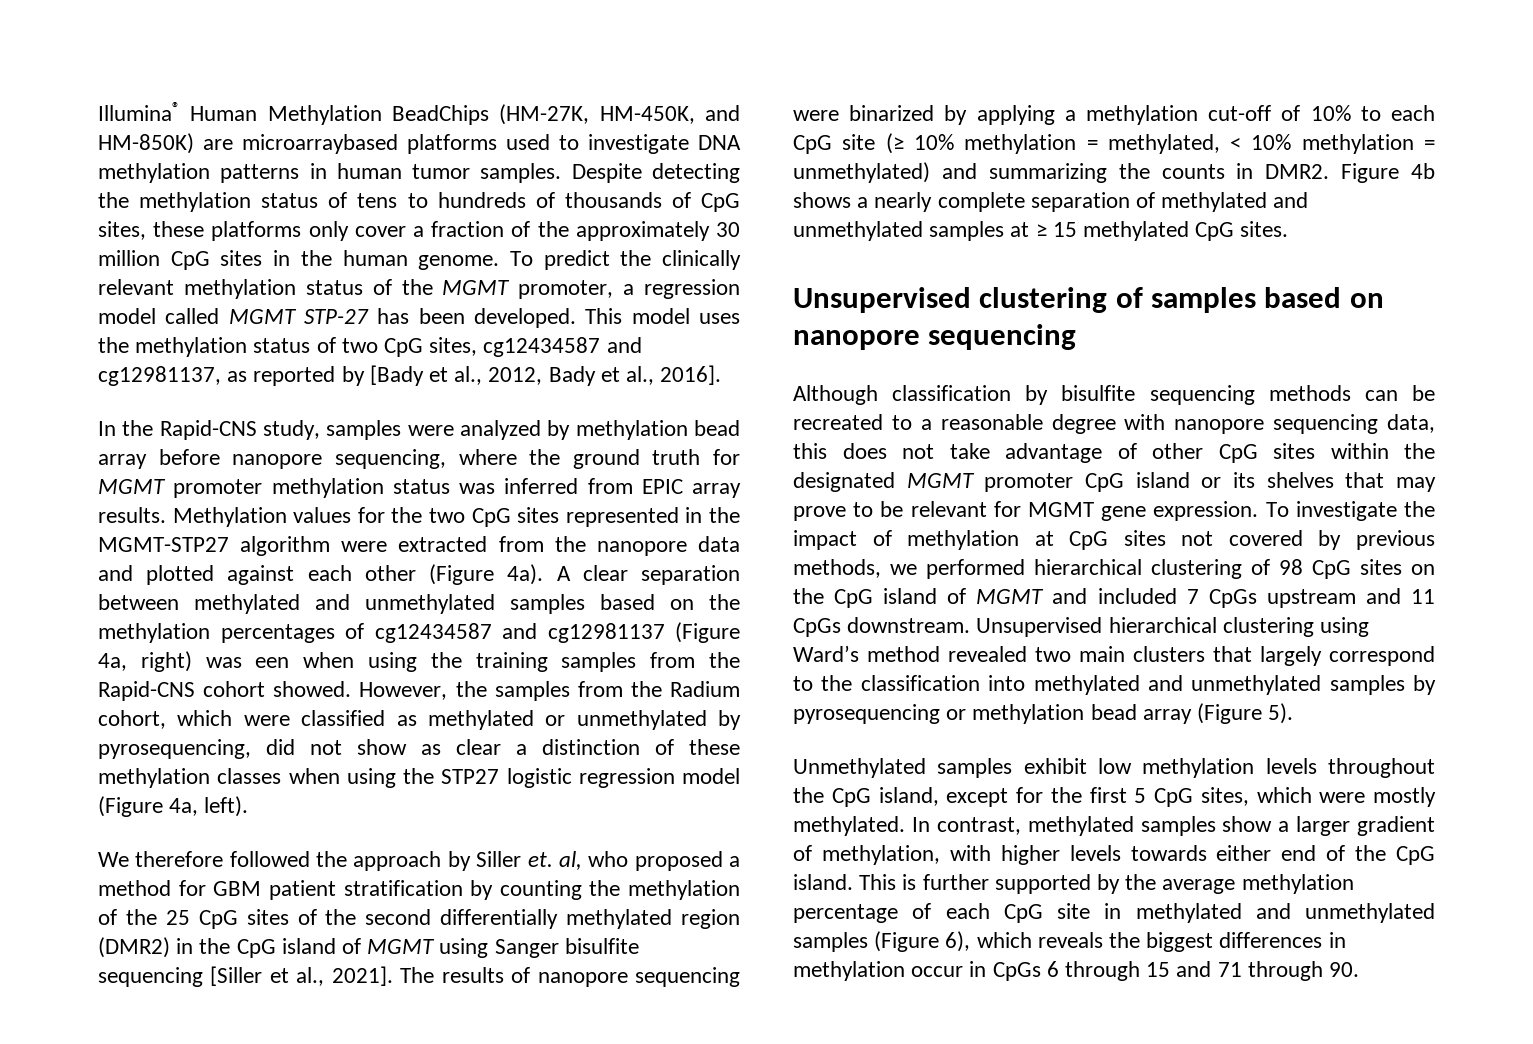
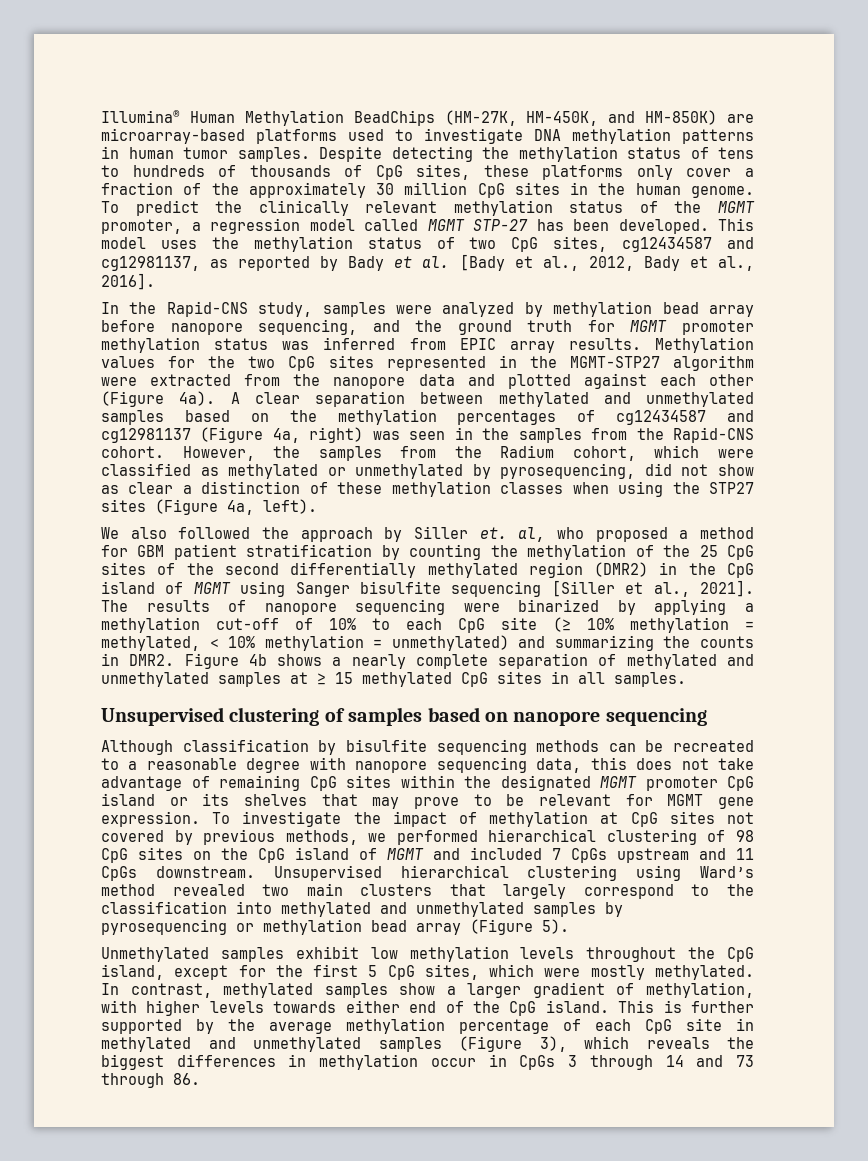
[242,134,398,154] microarraybased -> [101,128,245,144] microarray-based
(365, 376) none -> [348,256,450,271] Bady et al.
[458,449,517,465] where -> [372,320,400,332] and
[255,652,548,672] een when using the training -> [409,427,510,440] seen in the
[203,681,352,697] cohort showed. -> [101,446,164,458] cohort.
[506,768,740,788] logistic regression model -> [101,499,146,512] sites
[135,851,224,867] therefore -> [130,527,167,539] also
[1240,221,1289,237] sites. -> [497,671,686,687] sites in all samples.
[1152,443,1203,459] other -> [219,775,300,791] remaining
[945,931,971,952] 6), -> [539,1036,567,1052] 3),
[1046,961,1360,981] 6 through 15 and 71 through 90. -> [568,1055,755,1070] [101,1073,200,1088] 3 through 14 and 73 through 86.

